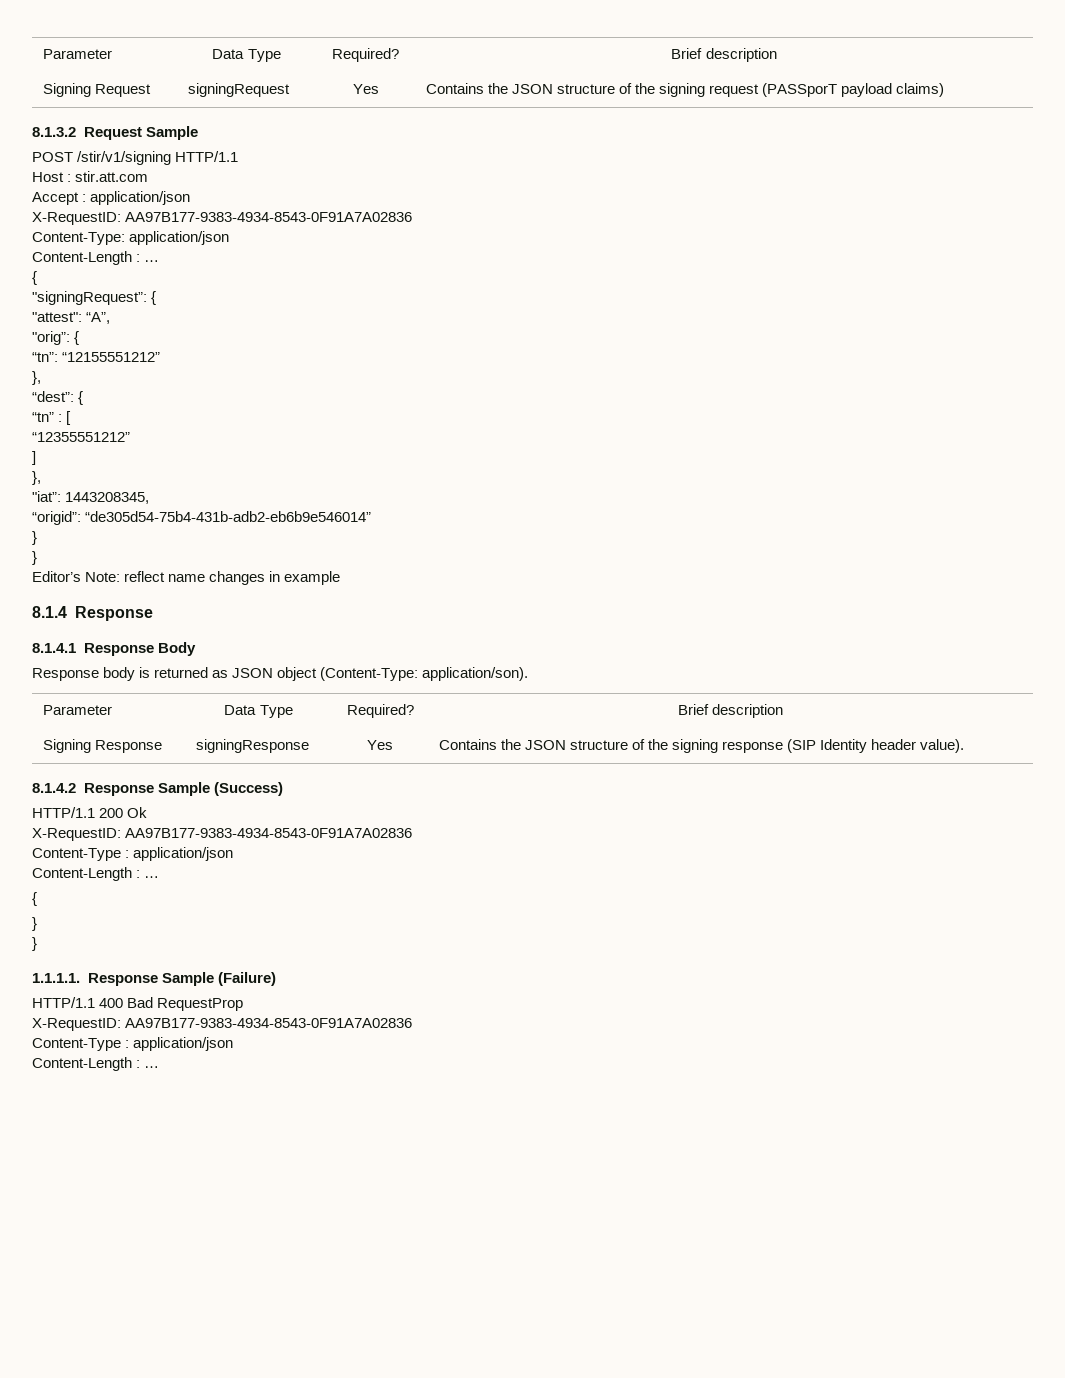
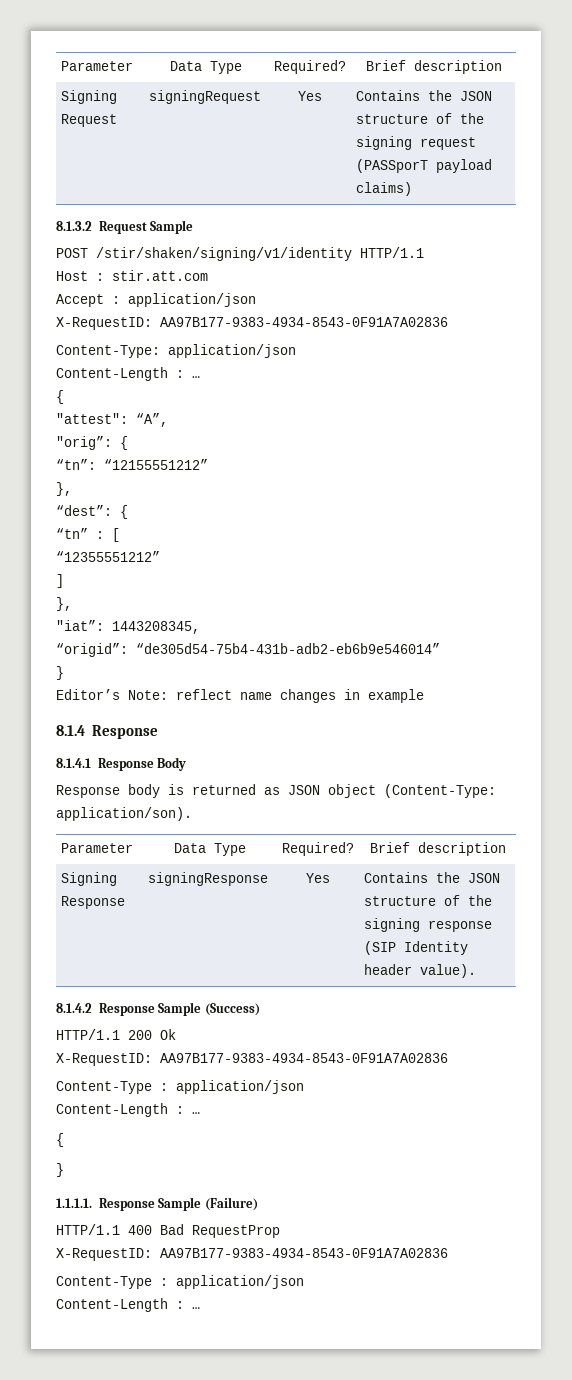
[77,151,172,165] /stir/v1/signing -> [96,247,352,261] /stir/shaken/signing/v1/identity
[32,291,157,305] // "signingRequest”: { -> (64, 397) none
[32,551,37,565] // } -> (64, 673) none
[32,937,37,951] // } -> (64, 1170) none

